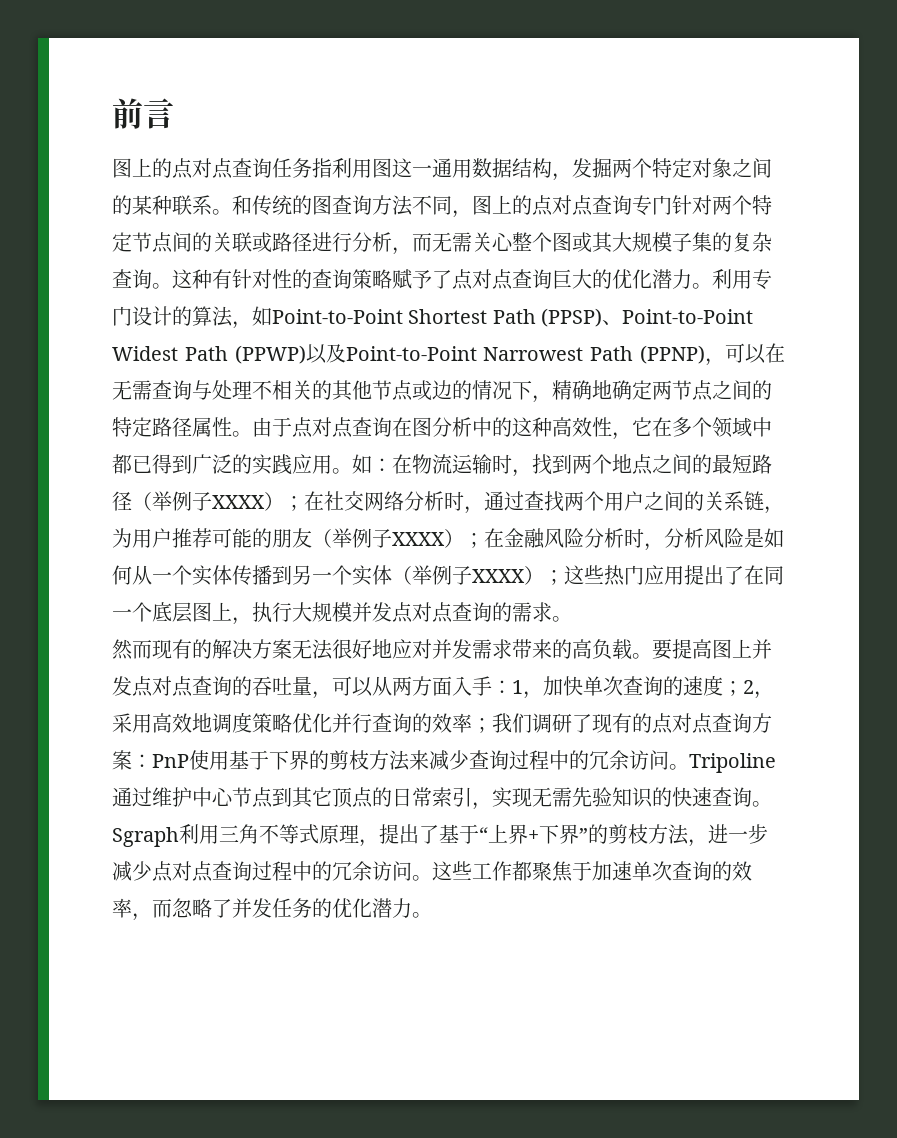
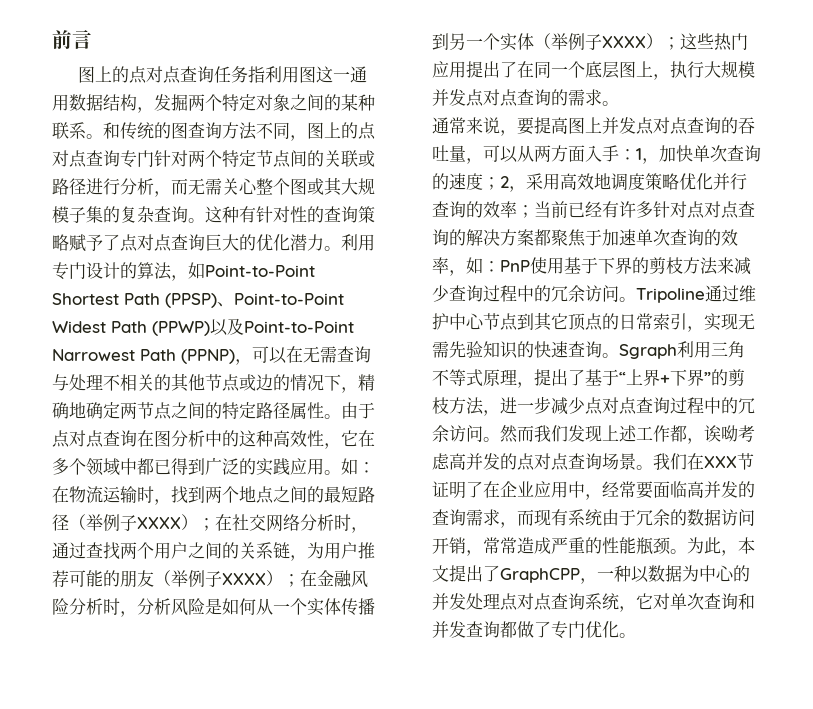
[112,639,652,660] 然而现有的解决方案无法很好地应对并发需求带来的高负载。 -> [432,117,517,136] 通常来说，
[492,713,772,734] [112,750,132,770] 我们调研了现有的点对点查询方案 -> [534,201,755,219] [432,229,738,247] [432,257,483,276] 当前已经有许多针对点对点查询的解决方案都聚焦于加速单次查询的效率，如
[432,861,752,882] [112,898,412,921] 这些工作都聚焦于加速单次查询的效率，而忽略了并发任务的优化潜力 -> [500,425,755,444] [432,453,754,471] [432,481,755,500] [432,509,755,528] [432,537,755,556] [432,565,750,584] [432,593,755,612] [432,621,619,639] 然而我们发现上述工作都，诶呦考虑高并发的点对点查询场景。我们在XXX节证明了在企业应用中，经常要面临高并发的查询需求，而现有系统由于冗余的数据访问开销，常常造成严重的性能瓶颈。为此，本文提出了GraphCPP，一种以数据为中心的并发处理点对点查询系统，它对单次查询和并发查询都做了专门优化

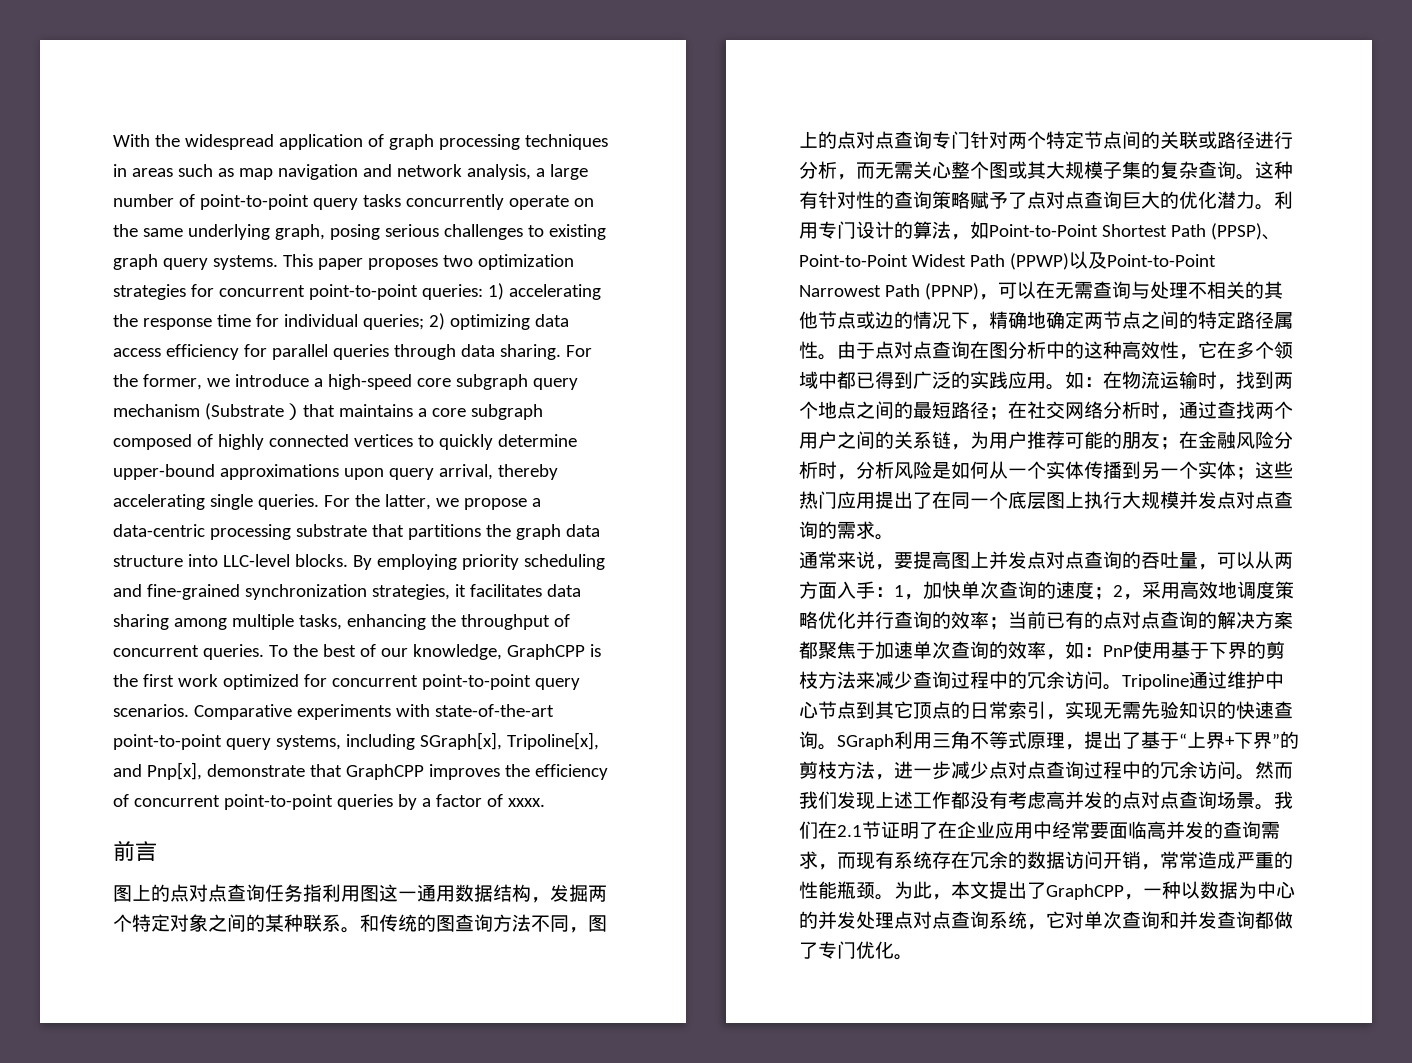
(52, 39) none -> [113,134,608,150] [113,164,588,180] [113,194,594,210] [113,224,606,240] [113,254,574,270] [113,283,601,300] [113,313,569,330] [113,344,592,360] [113,374,578,390] [113,403,543,420] [113,434,577,450] [113,464,558,480] [113,494,541,510] [113,524,600,540] [113,554,605,570] [113,584,581,600] [113,614,570,630] [113,644,601,660] [113,674,580,690] [113,704,554,720] [113,732,599,750] [113,762,608,780] [113,794,545,810] With the widespread application of graph processing techniques in areas such as map navigation and network analysis, a large number of point-to-point query tasks concurrently operate on the same underlying graph, posing serious challenges to existing graph query systems. This paper proposes two optimization strategies for concurrent point-to-point queries: 1) accelerating the response time for individual queries; 2) optimizing data access efficiency for parallel queries through data sharing. For the former, we introduce a high-speed core subgraph query mechanism (Substrate）that maintains a core subgraph composed of highly connected vertices to quickly determine upper-bound approximations upon query arrival, thereby accelerating single queries. For the latter, we propose a data-centric processing substrate that partitions the graph data structure into LLC-level blocks. By employing priority scheduling and fine-grained synchronization strategies, it facilitates data sharing among multiple tasks, enhancing the throughput of concurrent queries. To the best of our knowledge, GraphCPP is the first work optimized for concurrent point-to-point query scenarios. Comparative experiments with state-of-the-art point-to-point query systems, including SGraph[x], Tripoline[x], and Pnp[x], demonstrate that GraphCPP improves the efficiency of concurrent point-to-point queries by a factor of xxxx. //
[69,514,198,531] （举例子XXXX） -> (989, 410) none
[154,570,283,587] （举例子XXXX） -> (1160, 440) none
[534,33,663,50] （举例子XXXX） -> (1236, 470) none
[653,74,670,80] ， -> (1084, 499) none
[585,201,687,218] 经有许多针对 -> [1065,611,1103,629] 有的
[619,344,677,359] Sgraph -> [837,734,894,750] SGraph
[687,425,738,444] ，诶呦 -> [970,791,1008,809] 没有
[704,456,737,468] XXX -> [837,825,862,837] 2.1
[585,494,602,500] ， -> (1052, 830) none
[602,509,636,526] 由于 -> [932,851,970,869] 存在

